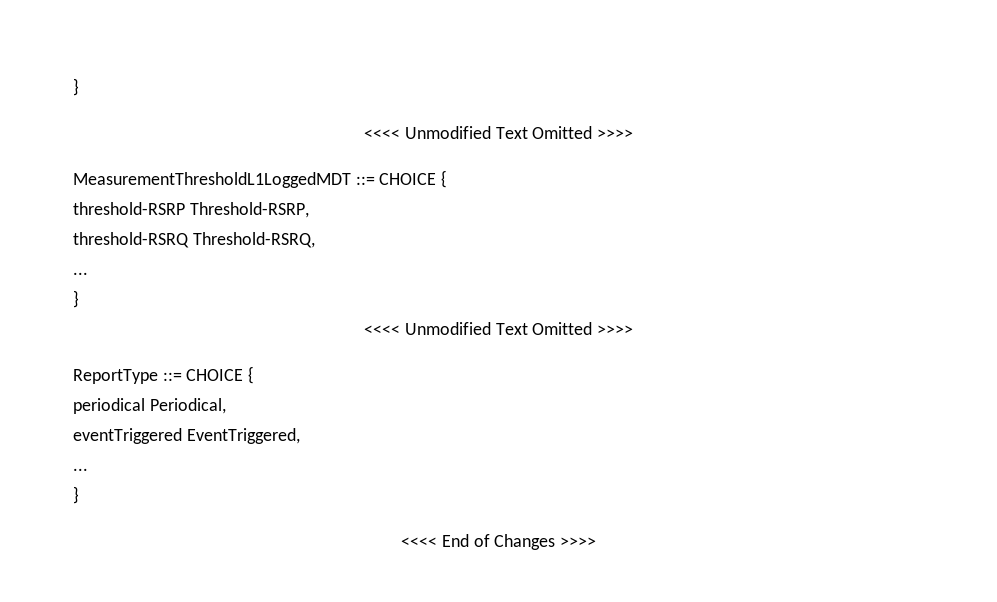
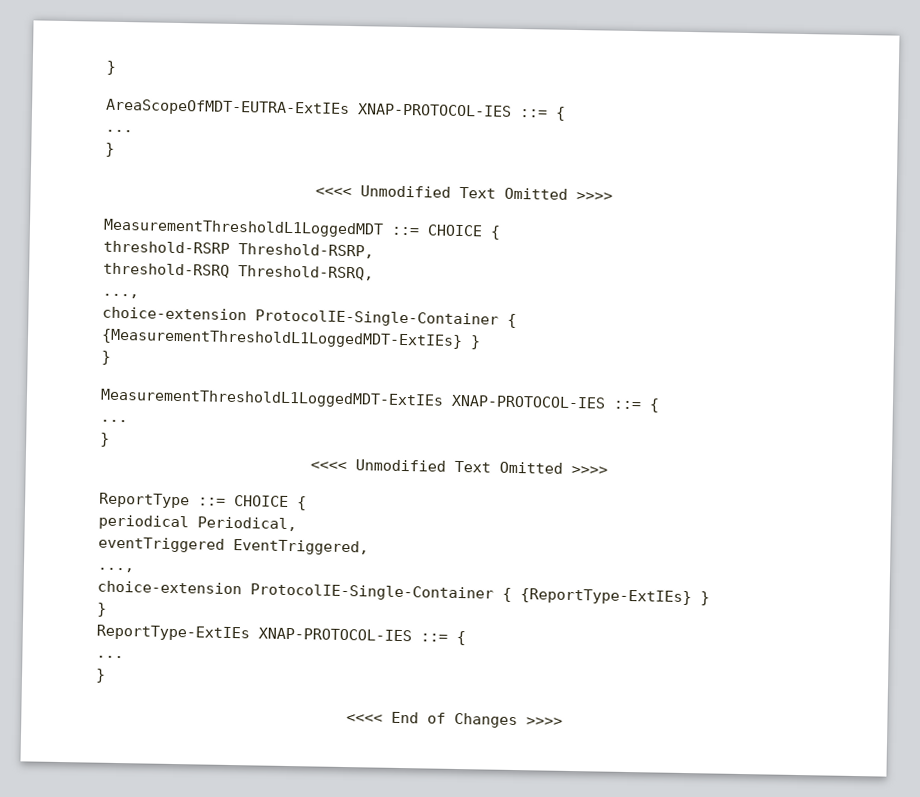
[73,78,79,96] } -> [106,60,116,75] [105,98,566,121] [105,129,133,133] [105,142,115,157] } // AreaScopeOfMDT-EUTRA-ExtIEs XNAP-PROTOCOL-IES ::= { // ... // }
(315, 240) none -> [102,293,139,299] [102,306,517,328] [101,328,481,350] [101,350,111,365] [100,388,660,413] // ..., // choice-extension ProtocolIE-Single-Container { {MeasurementThresholdL1LoggedMDT-ExtIEs} } // } // MeasurementThresholdL1LoggedMDT-ExtIEs XNAP-PROTOCOL-IES ::= {
(300, 436) none -> [97,567,134,573] [97,580,710,606] [97,602,107,617] [96,624,466,646] // ..., // choice-extension ProtocolIE-Single-Container { {ReportType-ExtIEs} } // } // ReportType-ExtIEs XNAP-PROTOCOL-IES ::= {

